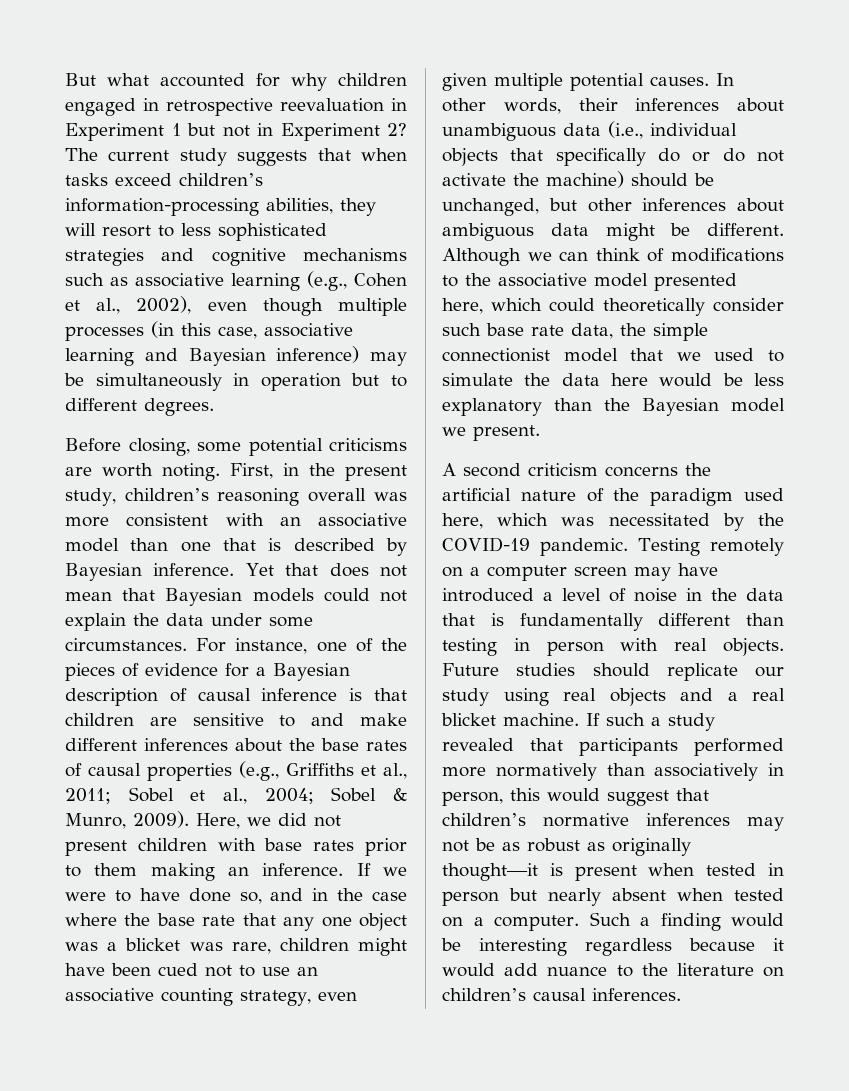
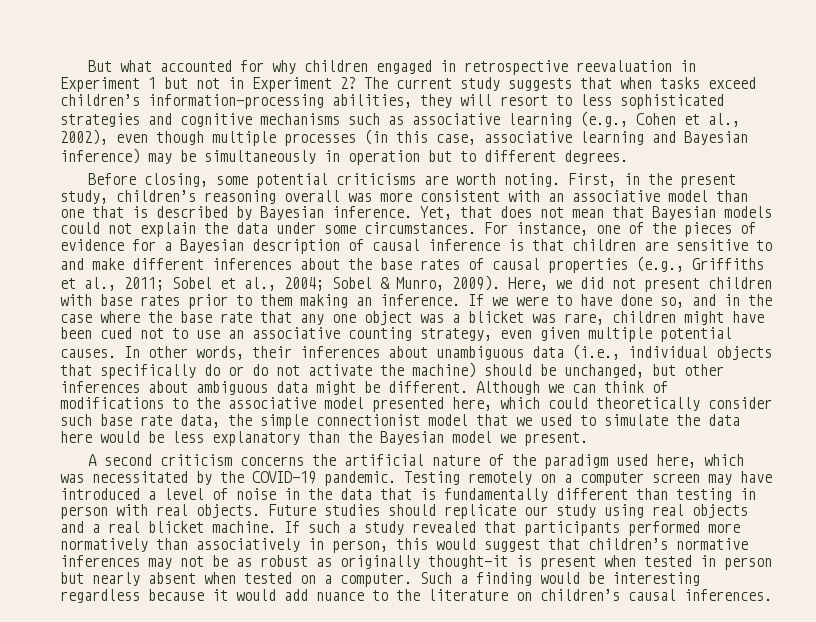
[245,563,274,576] Yet -> [420,206,452,220] Yet,

